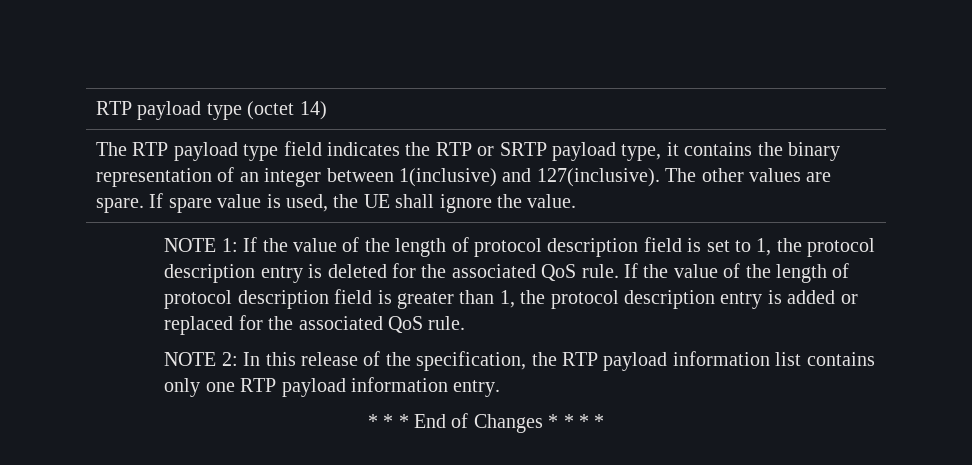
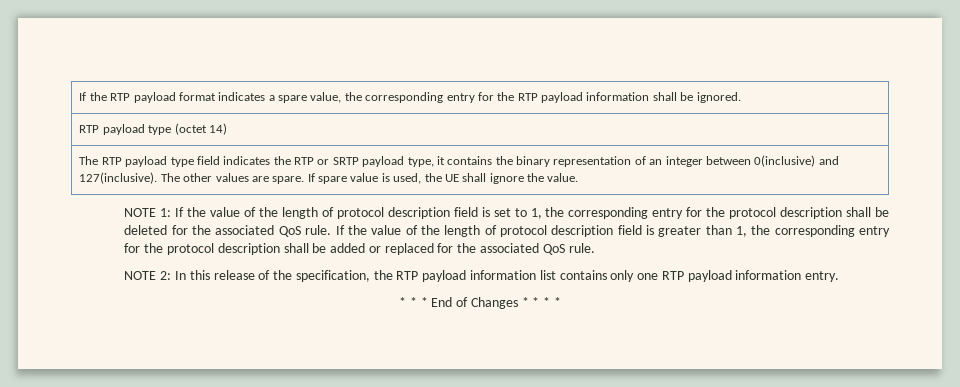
(96, 108) none -> [79,92,741,103] If the RTP payload format indicates a spare value, the corresponding entry for the RTP payload information shall be ignored. //
[399,168,498,187] 1(inclusive) -> [754,155,816,167] 0(inclusive)
[807,238,876,257] [164,264,323,283] protocol description entry is -> [568,207,890,219] corresponding entry for the protocol description shall be
[550,290,782,309] protocol description entry is -> [774,225,890,237] [124,243,327,255] corresponding entry for the protocol description shall be

